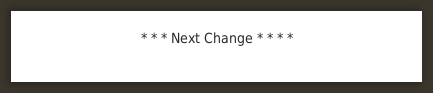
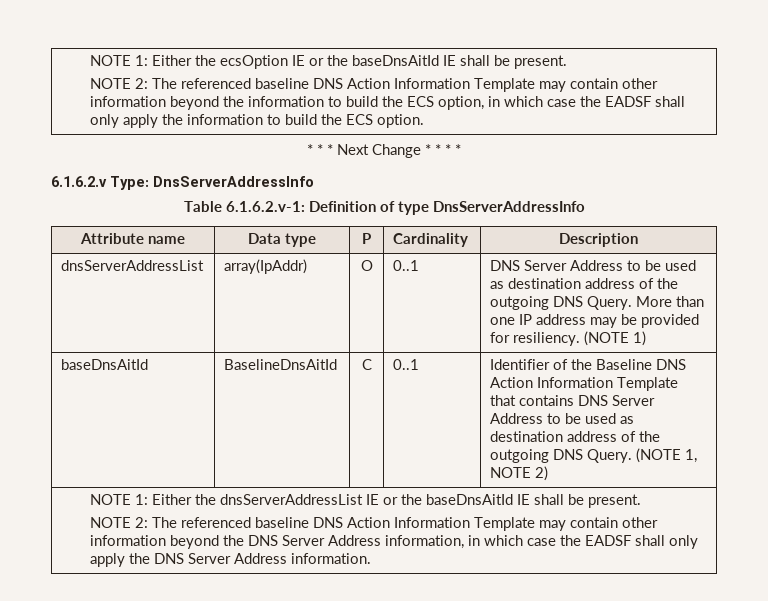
(140, 37) none -> [90,55,568,69] [90,78,659,92] [90,96,686,110] [90,114,425,128] NOTE 1: Either the ecsOption IE or the baseDnsAitId IE shall be present. // NOTE 2: The referenced baseline DNS Action Information Template may contain other information beyond the information to build the ECS option, in which case the EADSF shall only apply the information to build the ECS option. //
(293, 37) none -> [51,176,314,190] [183,201,585,215] [80,233,185,244] [248,233,316,247] [362,233,371,244] [393,233,469,247] [559,233,638,247] [61,260,205,271] [224,259,308,274] [360,260,373,271] [393,260,420,271] [490,260,697,271] [490,278,679,289] [490,296,705,310] [490,314,700,328] [490,331,647,346] [61,359,149,370] [224,359,338,370] [361,359,372,370] [393,359,420,370] [490,359,687,370] [490,377,679,391] [490,395,656,406] [490,413,635,424] [490,431,661,442] [490,448,698,463] [490,466,549,481] [90,494,642,508] [90,517,659,531] [90,535,699,549] [90,553,372,567] // 6.1.6.2.v Type: DnsServerAddressInfo // Table 6.1.6.2.v-1: Definition of type DnsServerAddressInfo // Attribute name | Data type | P | Cardinality | Description // dnsServerAddressList | array(IpAddr) | O | 0..1 | DNS Server Address to be used as destination address of the outgoing DNS Query. More than one IP address may be provided for resiliency. (NOTE 1) // baseDnsAitId | BaselineDnsAitId | C | 0..1 | Identifier of the Baseline DNS Action Information Template that contains DNS Server Address to be used as destination address of the outgoing DNS Query. (NOTE 1, NOTE 2) // NOTE 1: Either the dnsServerAddressList IE or the baseDnsAitId IE shall be present. // NOTE 2: The referenced baseline DNS Action Information Template may contain other information beyond the DNS Server Address information, in which case the EADSF shall only apply the DNS Server Address information.

